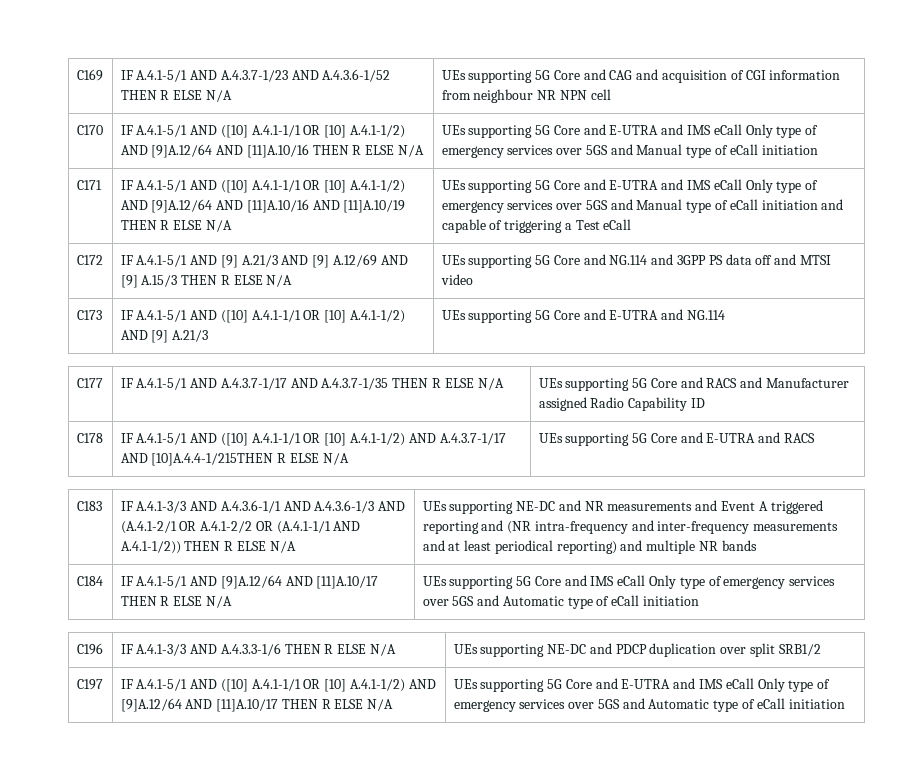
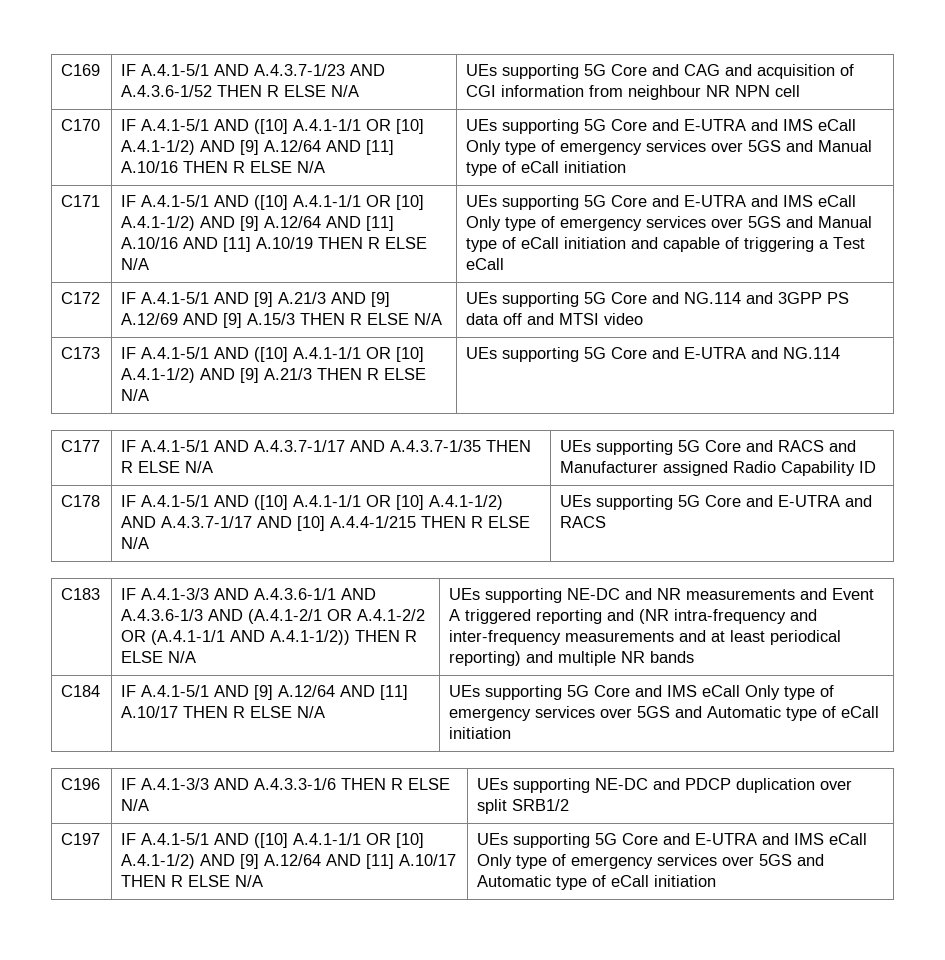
[151,144,309,158] [9]A.12/64 AND [11]A.10/16 -> [240,140,395,155] [121,161,179,173] [9] A.12/64 AND [11] A.10/16
[151,199,406,213] [9]A.12/64 AND [11]A.10/16 AND [11]A.10/19 -> [240,216,395,231] [121,237,314,252] [9] A.12/64 AND [11] A.10/16 AND [11] A.10/19
(209, 336) none -> [317,368,427,380] [121,389,150,401] THEN R ELSE N/A
[151,453,274,466] [10]A.4.4-1/215THEN -> [297,516,467,531] [10] A.4.4-1/215 THEN
[220,575,379,589] [9]A.12/64 AND [11]A.10/17 -> [254,685,409,700] [121,706,179,718] [9] A.12/64 AND [11] A.10/17
[120,698,279,712] [9]A.12/64 AND [11]A.10/17 -> [240,854,457,869] [9] A.12/64 AND [11] A.10/17

